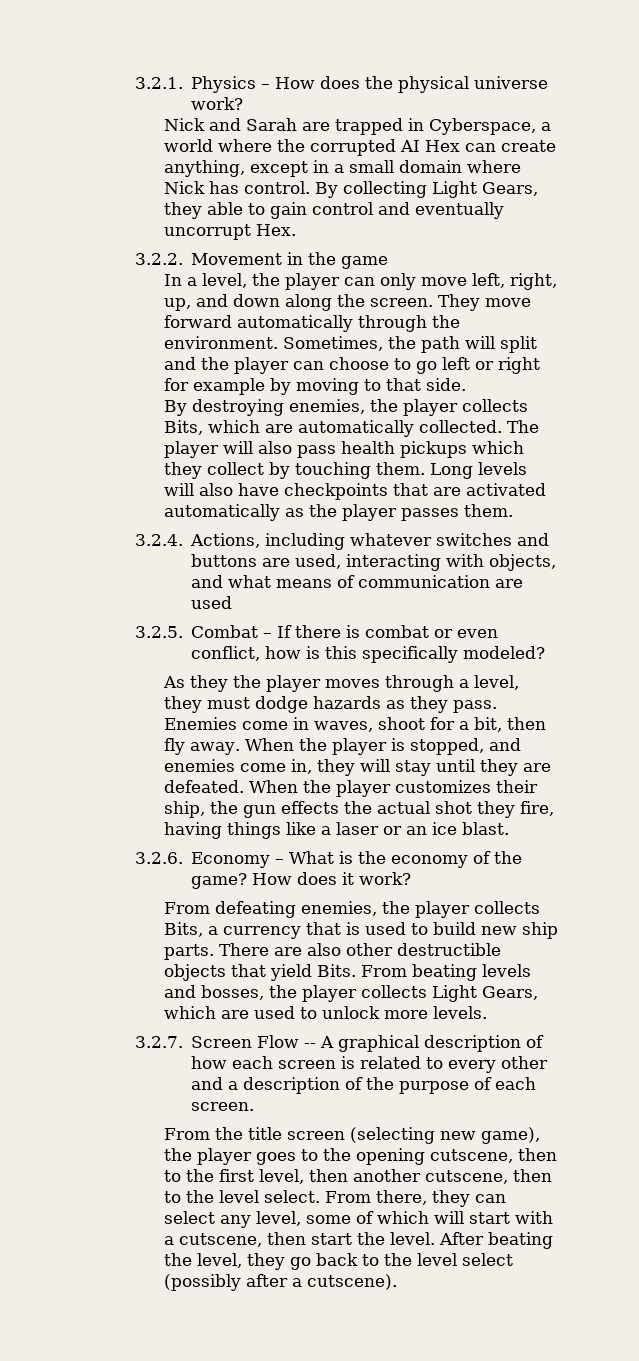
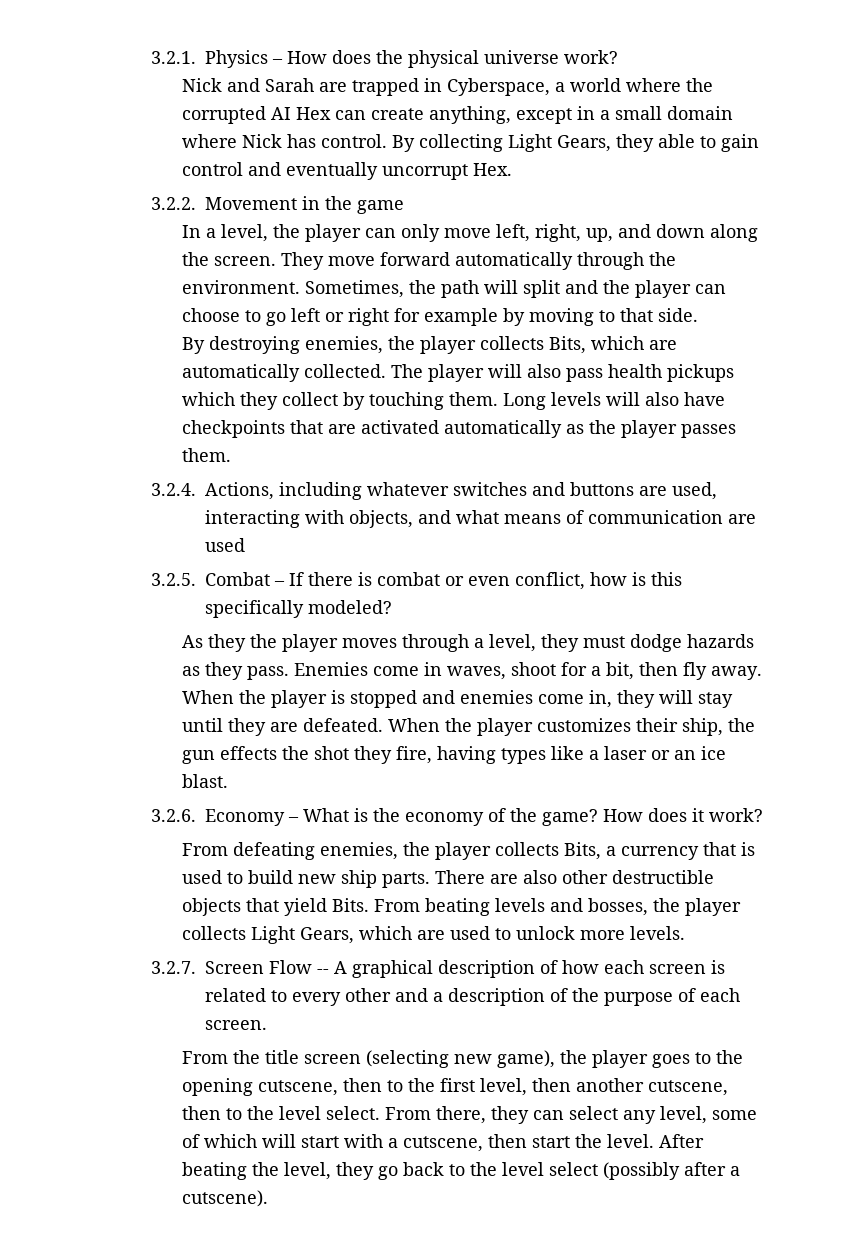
[409,738,484,755] stopped, -> [350,690,418,708] stopped
[376,801,430,814] actual -> (310, 753) none
[226,822,281,839] things -> [501,748,547,764] types

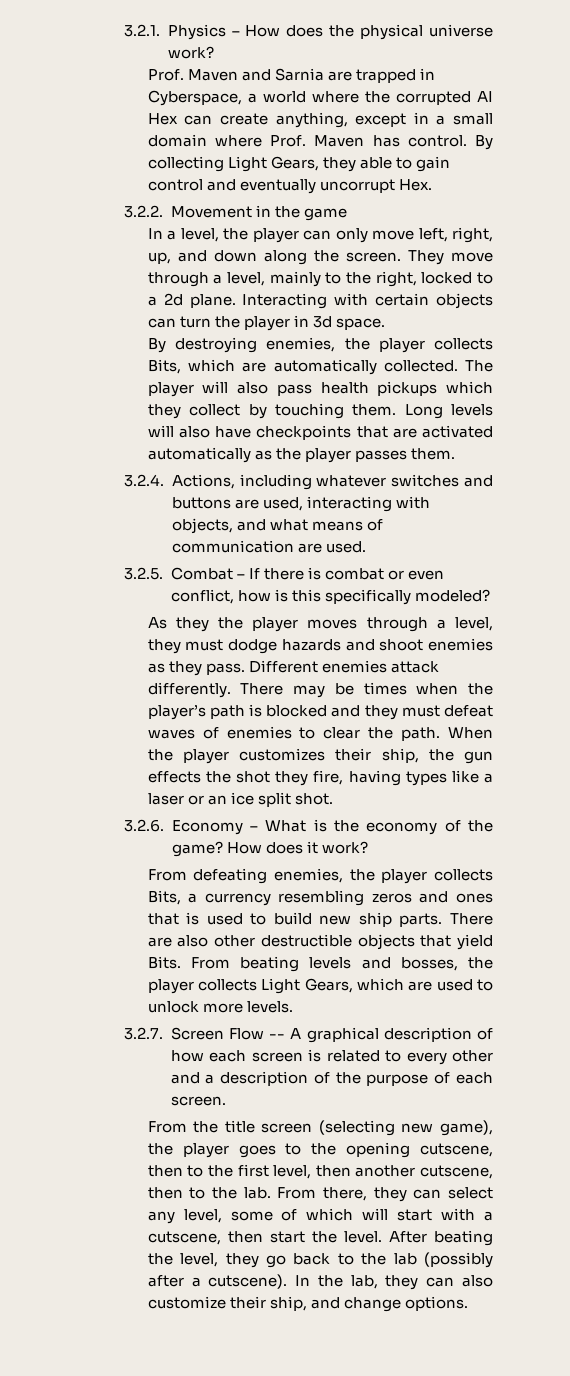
[182,78,315,92] Nick and Sarah -> [147,68,324,81] Prof. Maven and Sarnia
[242,134,283,148] Nick -> [270,135,365,147] Prof. Maven
[380,252,677,270] [182,280,727,298] [182,308,699,326] forward automatically through the environment. Sometimes, the path will split and the player can choose to go left or right for example by moving to that side. -> [147,271,493,287] [147,293,493,309] [147,315,386,331] through a level, mainly to the right, locked to a 2d plane. Interacting with certain objects can turn the player in 3d space.
[204,538,245,552] used -> [325,541,366,553] used.
[182,662,763,680] [182,690,734,708] [182,718,384,736] as they pass. Enemies come in waves, shoot for a bit, then fly away. When the player is stopped and enemies come in, they will stay until they are defeated. -> [345,638,494,651] [147,660,440,676] [147,682,494,698] [147,704,494,720] [147,726,441,741] and shoot enemies as they pass. Different enemies attack differently. There may be times when the player’s path is blocked and they must defeat waves of enemies to clear the path.
[182,774,229,788] blast. -> [257,792,334,807] split shot.
(700, 853) none -> [278,890,493,906] resembling zeros and ones
[279,1106,381,1120] level select. -> [243,1187,271,1199] lab.
[502,1162,599,1176] level select -> [393,1253,417,1265] lab
(269, 1198) none -> [295,1275,493,1290] [147,1296,469,1312] In the lab, they can also customize their ship, and change options.

